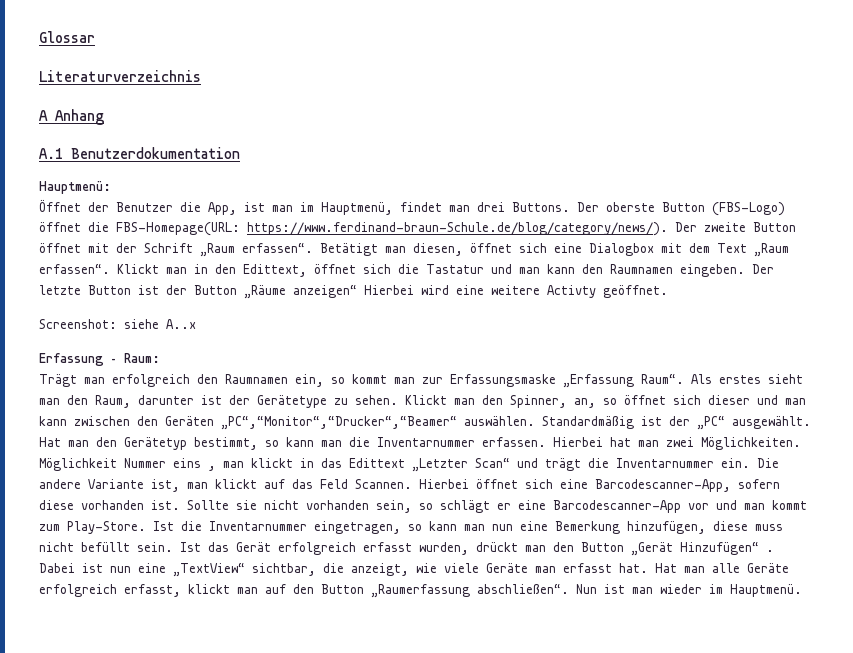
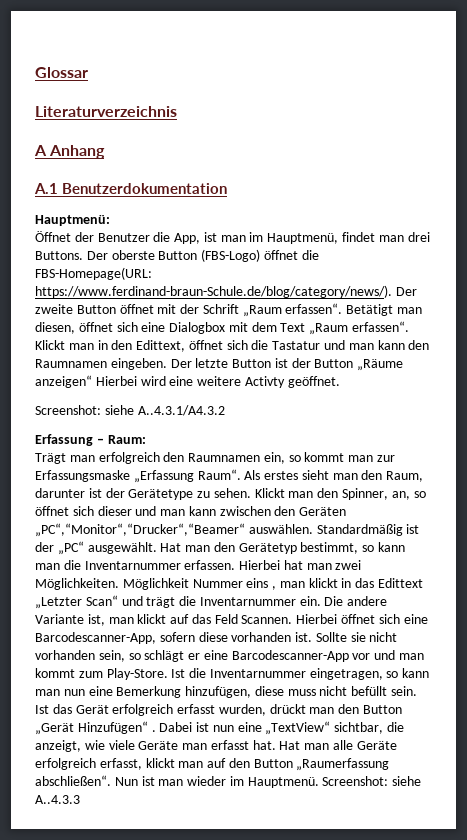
[166,319,196,329] A..x -> [137,405,225,416] A..4.3.1/A4.3.2
(802, 590) none -> [322,776,422,786] [35,795,80,804] Screenshot: siehe A..4.3.3

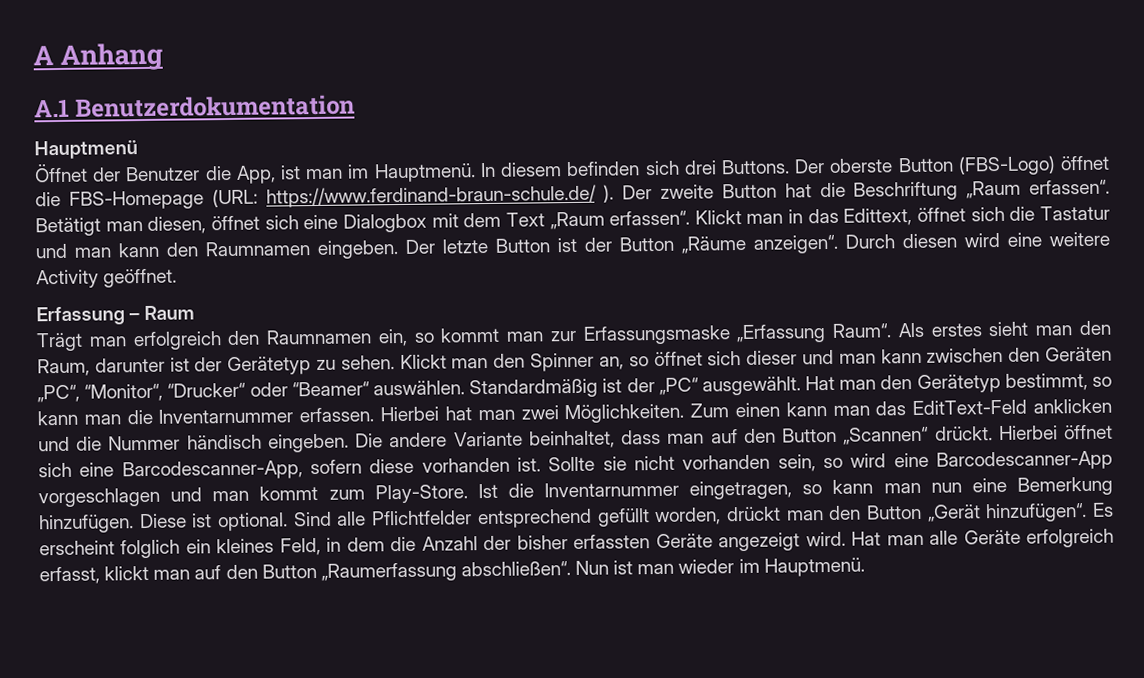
[35,67,88,78] [35,106,177,117] Glossar // Literaturverzeichnis // -> (33, 55) none
[35,215,110,226] Hauptmenü: -> [34,140,138,160] Hauptmenü
[267,232,404,244] Hauptmenü, findet man -> [373,160,680,183] Hauptmenü. In diesem befinden sich
[35,267,152,280] [35,285,417,298] [35,304,239,314] FBS-Homepage(URL: https://www.ferdinand-braun-Schule.de/blog/category/news/). Der zweite Button öffnet mit der Schrift -> [68,181,959,210] FBS-Homepage (URL: https://www.ferdinand-braun-schule.de/ ). Der zweite Button hat die Beschriftung
[111,340,133,350] den -> [807,208,839,224] das
[35,375,137,388] anzeigen“ Hierbei -> [753,233,957,254] anzeigen“. Durch diesen
[244,376,285,388] Activty -> [36,269,99,289] Activity
[35,405,225,416] // Screenshot: siehe A..4.3.1/A4.3.2 -> (178, 278) none
[107,435,146,444] Raum: -> [144,305,196,320] Raum
[128,489,194,500] Gerätetype -> [227,356,312,376] Gerätetyp
[342,488,389,500] Spinner, -> [530,352,595,372] Spinner
[35,523,245,537] „PC“,“Monitor“,“Drucker“,“Beamer“ -> [37,381,370,403] „PC“, “Monitor“, “Drucker“ oder “Beamer“
[122,578,424,590] [35,595,388,609] [35,614,293,626] Möglichkeit Nummer eins , man klickt in das Edittext „Letzter Scan“ und trägt die Inventarnummer ein. Die andere Variante ist, man klickt auf das Feld Scannen. -> [690,398,1112,418] [38,426,993,453] Zum einen kann man das EditText-Feld anklicken und die Nummer händisch eingeben. Die andere Variante beinhaltet, dass man auf den Button „Scannen“ drückt.
[144,650,201,662] schlägt er -> [850,453,887,468] wird
[352,653,371,660] vor -> [38,487,160,508] vorgeschlagen
[185,686,418,698] [35,704,266,716] hinzufügen, diese muss nicht befüllt sein. Ist das Gerät erfolgreich erfasst wurden, -> [39,507,722,534] hinzufügen. Diese ist optional. Sind alle Pflichtfelder entsprechend gefüllt worden,
[77,721,405,735] [35,740,276,752] Hinzufügen“ . Dabei ist nun eine „TextView“ sichtbar, die anzeigt, wie viele Geräte man erfasst hat. -> [985,502,1114,523] [39,531,846,559] hinzufügen“. Es erscheint folglich ein kleines Feld, in dem die Anzahl der bisher erfassten Geräte angezeigt wird.
[322,776,422,786] [35,795,80,804] Screenshot: siehe A..4.3.3 -> (865, 567) none

